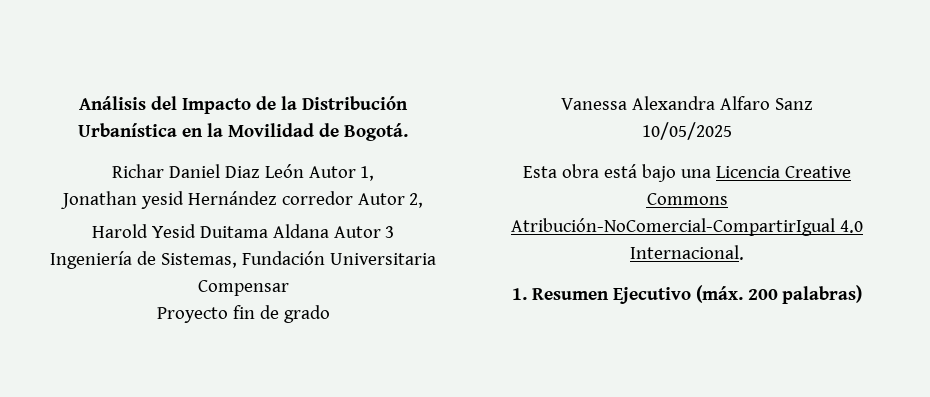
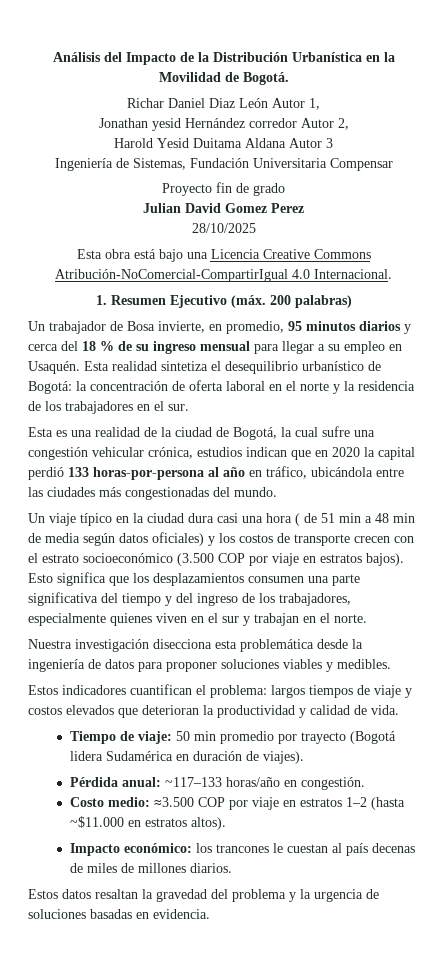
[561,96,813,110] [642,122,732,140] Vanessa Alexandra Alfaro Sanz // 10/05/2025 -> [143,203,304,213] [191,223,256,233] Julian David Gomez Perez // 28/10/2025
(863, 294) none -> [28,321,411,334] [28,341,402,354] [28,361,381,374] [28,380,415,394] [28,401,189,414] [28,426,375,440] [28,447,415,460] [28,466,404,480] [28,487,277,500] [28,513,415,526] [28,532,414,546] [28,553,404,566] [28,572,360,586] [28,592,351,606] [28,613,367,626] [28,639,363,652] [28,659,391,672] [28,684,412,698] [28,705,399,718] [70,731,397,744] [70,751,305,764] [70,777,366,790] [70,797,406,810] [70,816,227,830] [70,843,416,856] [70,863,233,873] [28,889,379,902] [28,909,210,919] // Un trabajador de Bosa invierte, en promedio, 95 minutos diarios y cerca del 18 % de su ingreso mensual para llegar a su empleo en Usaquén. Esta realidad sintetiza el desequilibrio urbanístico de Bogotá: la concentración de oferta laboral en el norte y la residencia de los trabajadores en el sur. // Esta es una realidad de la ciudad de Bogotá, la cual sufre una congestión vehicular crónica, estudios indican que en 2020 la capital perdió 133 horas-por-persona al año en tráfico, ubicándola entre las ciudades más congestionadas del mundo. // Un viaje típico en la ciudad dura casi una hora ( de 51 min a 48 min de media según datos oficiales) y los costos de transporte crecen con el estrato socioeconómico (3.500 COP por viaje en estratos bajos). Esto significa que los desplazamientos consumen una parte significativa del tiempo y del ingreso de los trabajadores, especialmente quienes viven en el sur y trabajan en el norte. // Nuestra investigación disecciona esta problemática desde la ingeniería de datos para proponer soluciones viables y medibles. // Estos indicadores cuantifican el problema: largos tiempos de viaje y costos elevados que deterioran la productividad y calidad de vida. // Tiempo de viaje: 50 min promedio por trayecto (Bogotá lidera Sudamérica en duración de viajes). // Pérdida anual: ~117–133 horas/año en congestión. // Costo medio: ≈3.500 COP por viaje en estratos 1–2 (hasta ~$11.000 en estratos altos). // Impacto económico: los trancones le cuestan al país decenas de miles de millones diarios. // Estos datos resaltan la gravedad del problema y la urgencia de soluciones basadas en evidencia.

